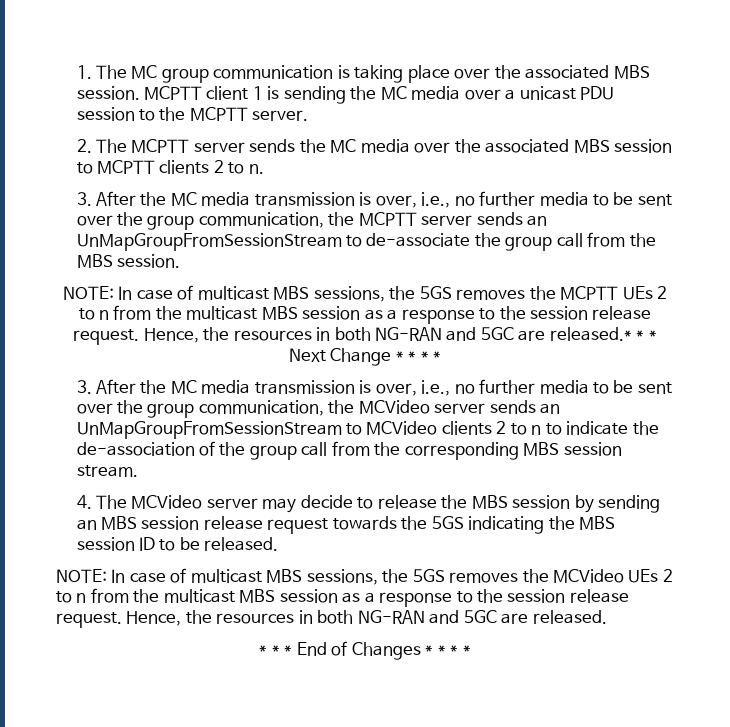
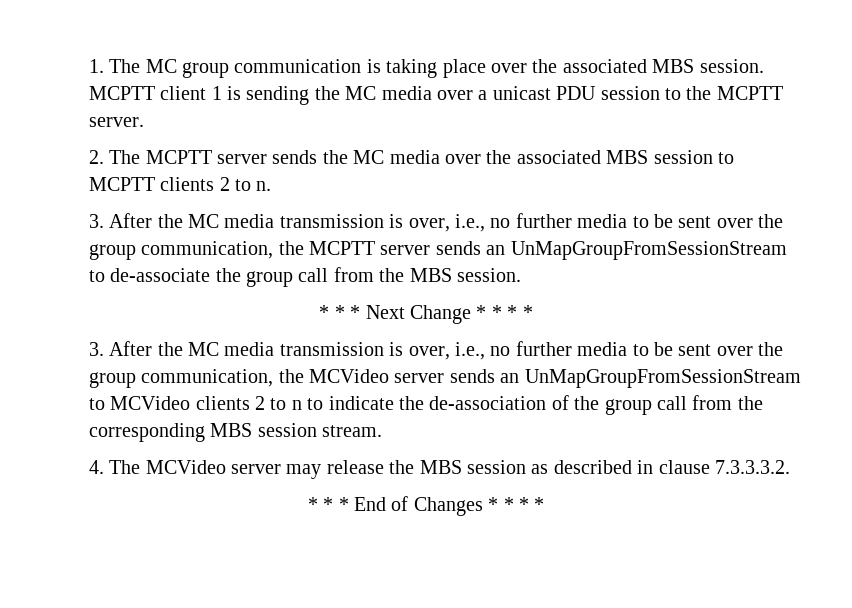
[63,285,667,302] [78,305,652,324] [73,327,632,345] NOTE: In case of multicast MBS sessions, the 5GS removes the MCPTT UEs 2 to n from the multicast MBS session as a response to the session release request. Hence, the resources in both NG-RAN and 5GC are released.* -> [319,305,330,319] *
[300,495,374,509] decide to -> (322, 471) none
[574,495,661,513] [76,516,616,534] [76,537,279,551] [56,568,673,585] [56,588,629,607] [56,610,607,628] by sending an MBS session release request towards the 5GS indicating the MBS session ID to be released. // NOTE: In case of multicast MBS sessions, the 5GS removes the MCVideo UEs 2 to n from the multicast MBS session as a response to the session release request. Hence, the resources in both NG-RAN and 5GC are released. -> [531,460,791,474] as described in clause 7.3.3.3.2.

